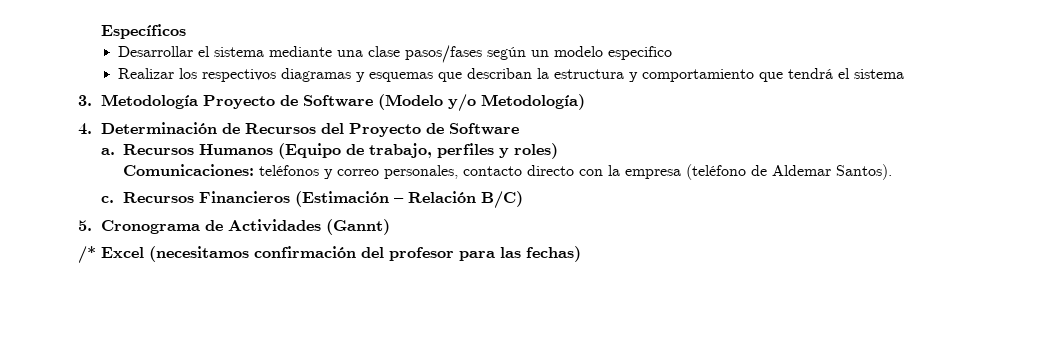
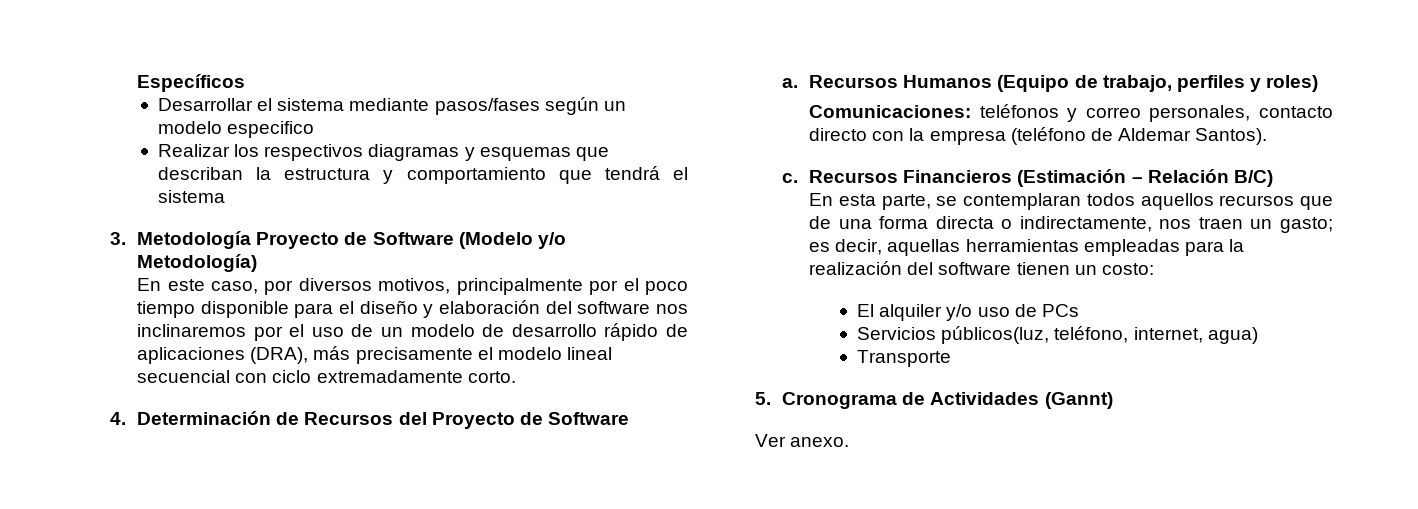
[337,46,401,57] una clase -> (430, 104) none
(585, 102) none -> [137,278,689,295] [137,300,689,318] [137,323,688,341] [137,346,612,364] [137,370,516,383] // En este caso, por diversos motivos, principalmente por el poco tiempo disponible para el diseño y elaboración del software nos inclinaremos por el uso de un modelo de desarrollo rápido de aplicaciones (DRA), más precisamente el modelo lineal secuencial con ciclo extremadamente corto.
(523, 200) none -> [809,193,1333,210] [809,216,1333,233] [809,239,1244,256] [809,261,1154,275] [857,304,1079,321] [857,326,1258,344] [857,350,952,367] // En esta parte, se contemplaran todos aquellos recursos que de una forma directa o indirectamente, nos traen un gasto; es decir, aquellas herramientas empleadas para la realización del software tienen un costo: // El alquiler y/o uso de PCs // Servicios públicos(luz, teléfono, internet, agua) // Transporte
[78,246,582,264] /* Excel (necesitamos confirmación del profesor para las fechas) -> [755,434,850,447] Ver anexo.

